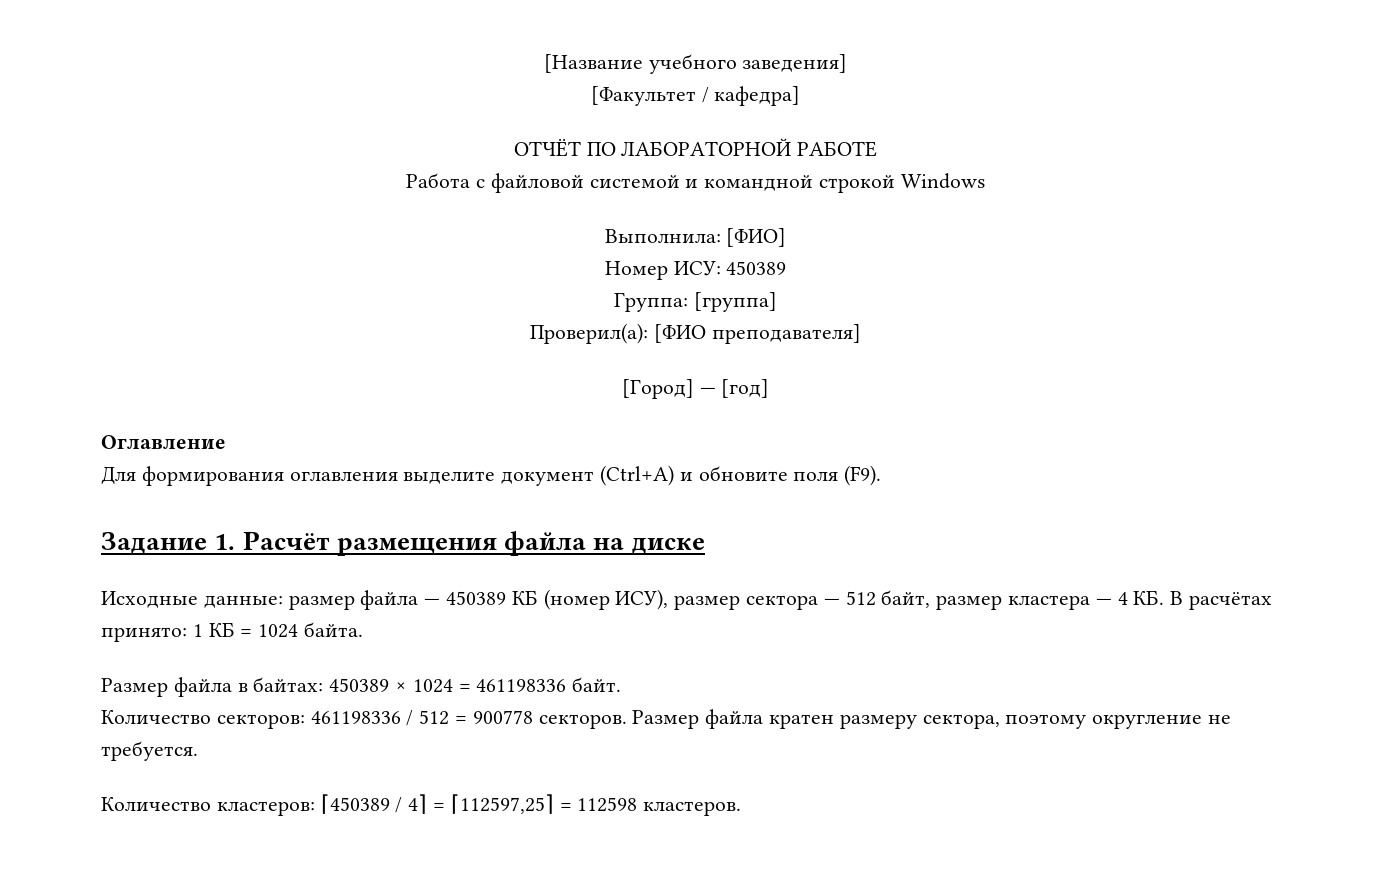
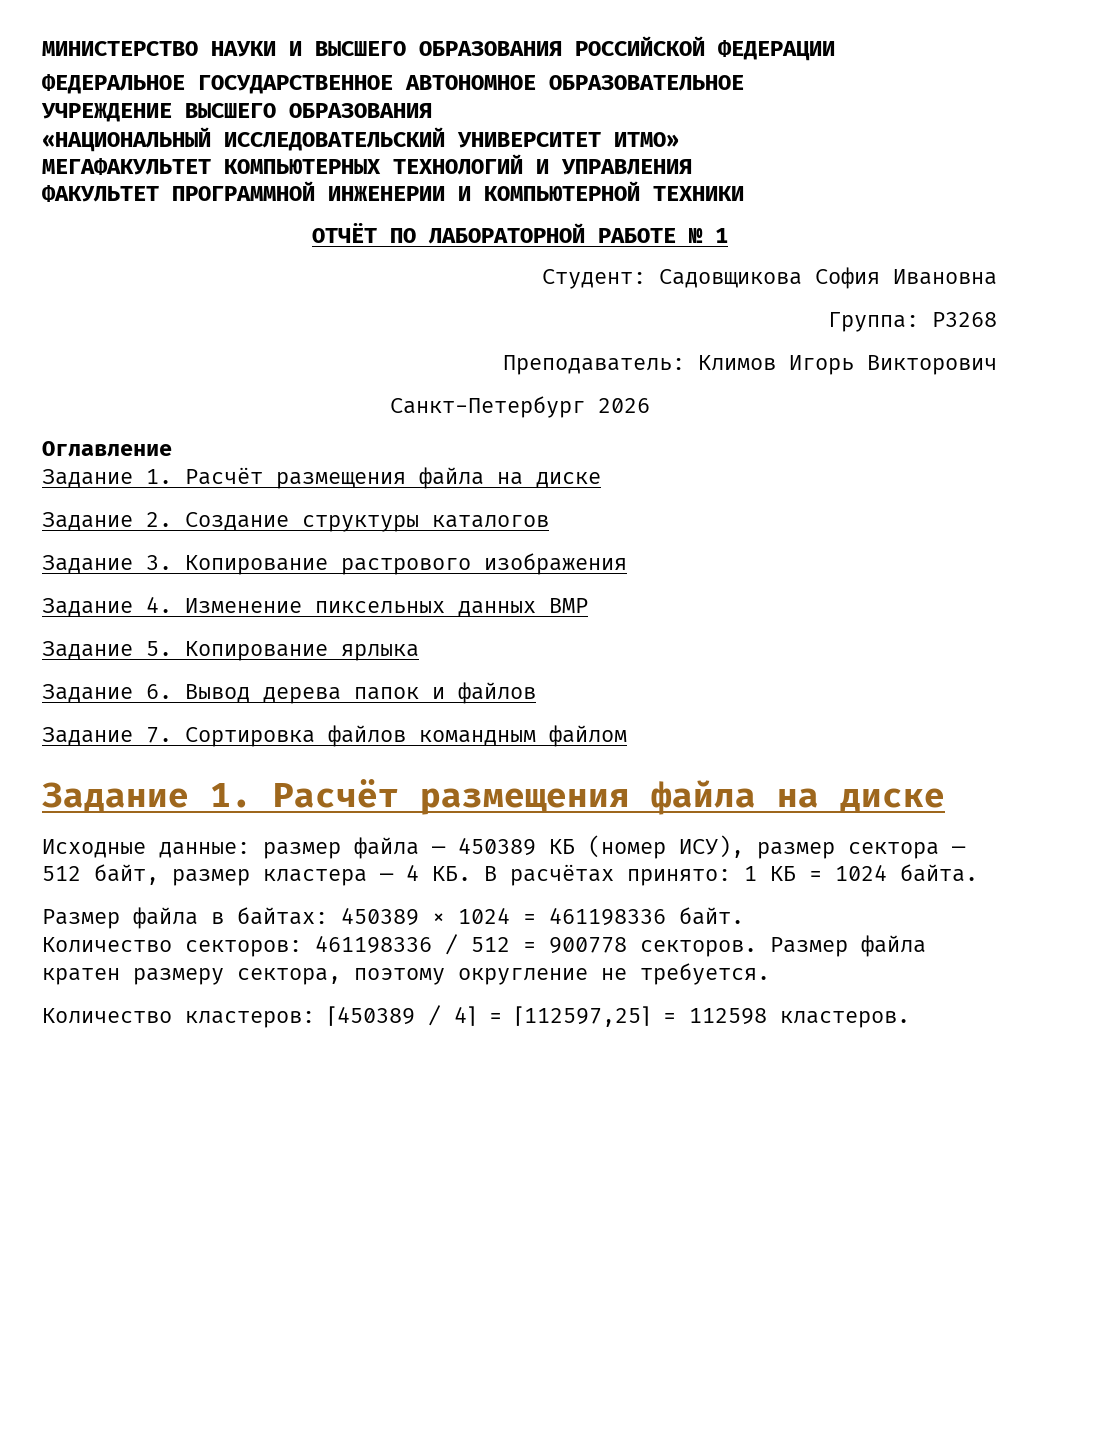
[543,54,848,74] [590,86,801,106] [513,138,878,157] [406,173,985,193] [604,228,787,247] [604,261,787,280] [614,292,777,312] [530,323,861,344] [621,379,770,399] [101,435,226,449] [101,465,882,486] [Название учебного заведения] // [Факультет / кафедра] // ОТЧЁТ ПО ЛАБОРАТОРНОЙ РАБОТЕ // Работа с файловой системой и командной строкой Windows // Выполнила: [ФИО] // Номер ИСУ: 450389 // Группа: [группа] // Проверил(а): [ФИО преподавателя] // [Город] — [год] // Оглавление // Для формирования оглавления выделите документ (Ctrl+A) и обновите поля (F9). -> [42,36,835,61] [42,74,744,94] [41,103,432,122] [42,127,679,152] [42,154,692,175] [42,181,744,202] [311,223,728,244] [542,267,997,289] [828,312,997,332] [503,355,997,375] [389,396,650,418] [42,441,172,457] [42,467,601,489] [42,512,549,532] [42,553,627,575] [42,597,588,617] [42,641,419,661] [42,682,536,704] [42,725,627,747] МИНИСТЕРСТВО НАУКИ И ВЫСШЕГО ОБРАЗОВАНИЯ РОССИЙСКОЙ ФЕДЕРАЦИИ // ФЕДЕРАЛЬНОЕ ГОСУДАРСТВЕННОЕ АВТОНОМНОЕ ОБРАЗОВАТЕЛЬНОЕ // УЧРЕЖДЕНИЕ ВЫСШЕГО ОБРАЗОВАНИЯ // «НАЦИОНАЛЬНЫЙ ИССЛЕДОВАТЕЛЬСКИЙ УНИВЕРСИТЕТ ИТМО» // МЕГАФАКУЛЬТЕТ КОМПЬЮТЕРНЫХ ТЕХНОЛОГИЙ И УПРАВЛЕНИЯ // ФАКУЛЬТЕТ ПРОГРАММНОЙ ИНЖЕНЕРИИ И КОМПЬЮТЕРНОЙ ТЕХНИКИ // ОТЧЁТ ПО ЛАБОРАТОРНОЙ РАБОТЕ № 1 // Студент: Садовщикова София Ивановна // Группа: P3268 // Преподаватель: Климов Игорь Викторович // Санкт-Петербург 2026 // Оглавление // Задание 1. Расчёт размещения файла на диске // Задание 2. Создание структуры каталогов // Задание 3. Копирование растрового изображения // Задание 4. Изменение пиксельных данных BMP // Задание 5. Копирование ярлыка // Задание 6. Вывод дерева папок и файлов // Задание 7. Сортировка файлов командным файлом

